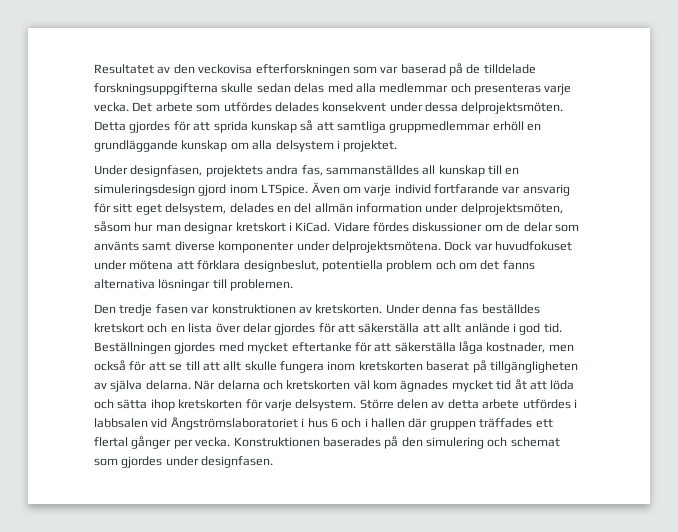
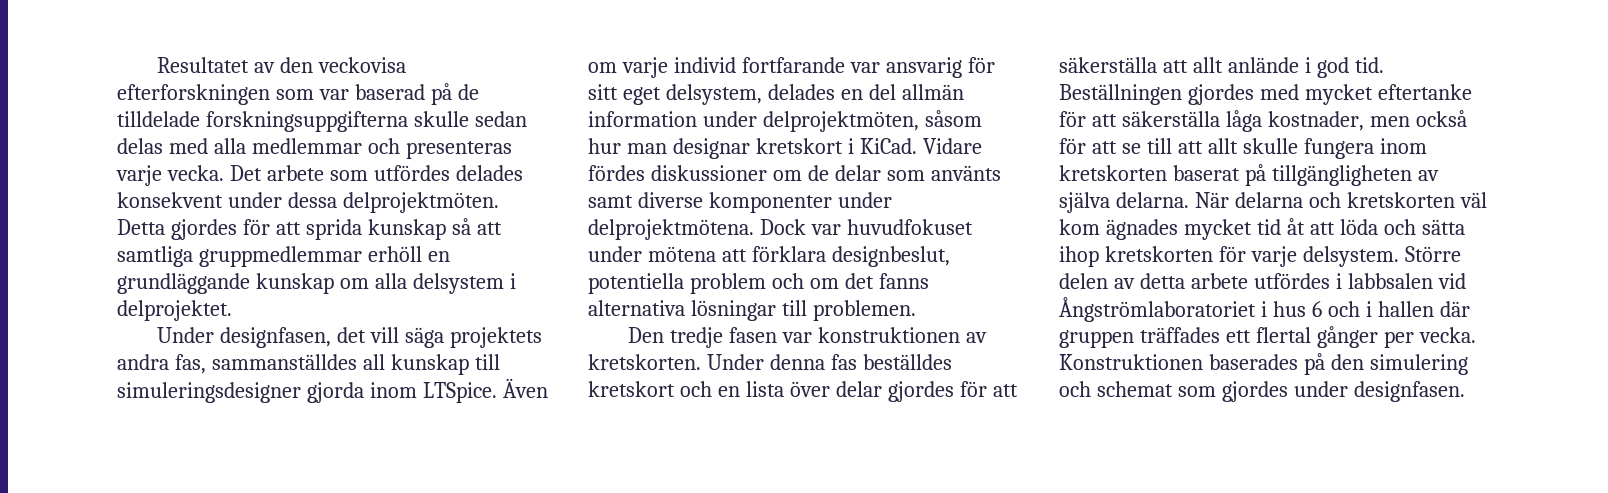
[461,102,564,114] delprojektsmöten. -> [342,192,499,213] delprojektmöten.
[343,140,398,152] projektet. -> [117,300,232,321] delprojektet.
(203, 171) none -> [337,327,445,348] det vill säga
[505,167,520,175] [94,184,227,196] en simuleringsdesign gjord -> [117,382,364,403] simuleringsdesigner gjorda
[460,203,563,215] delprojektsmöten, -> [762,111,919,132] delprojektmöten,
[331,241,441,253] delprojektsmötena. -> [588,219,754,240] delprojektmötena.
[170,417,298,430] Ångströmslaboratoriet -> [1059,297,1256,322] Ångströmlaboratoriet

